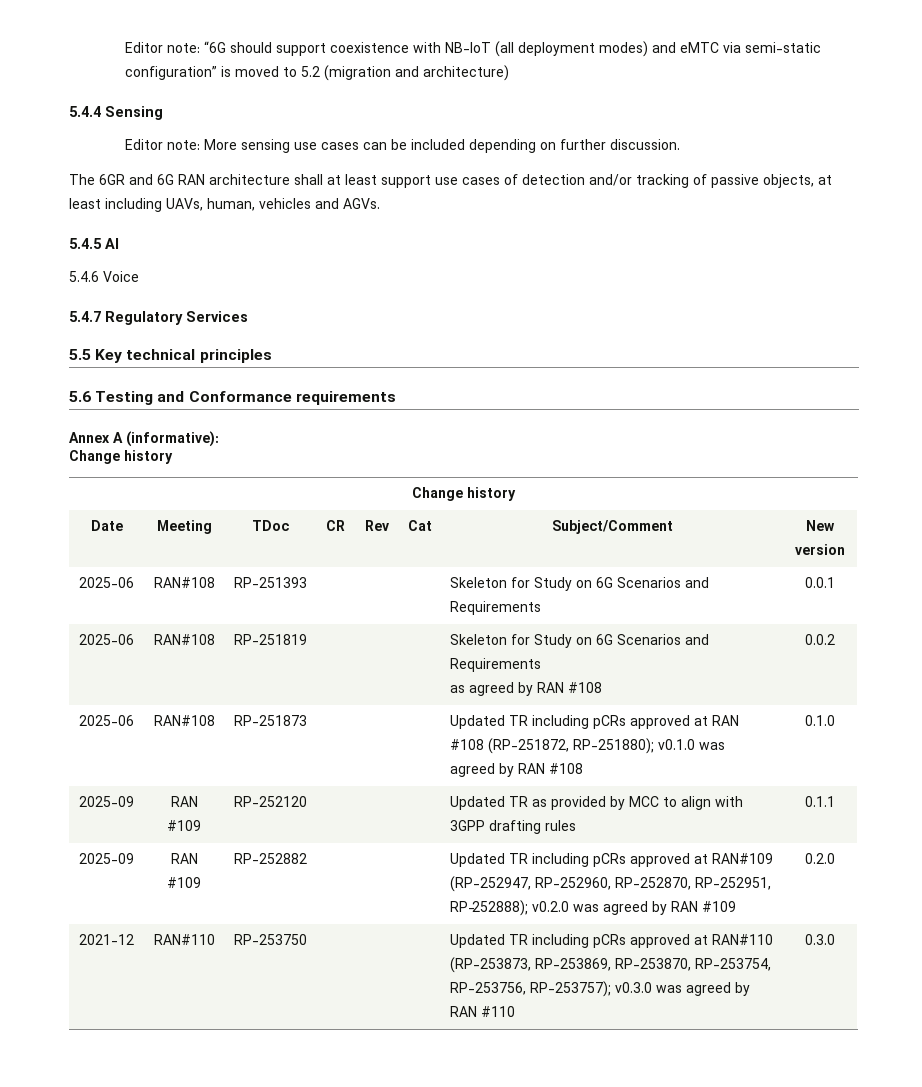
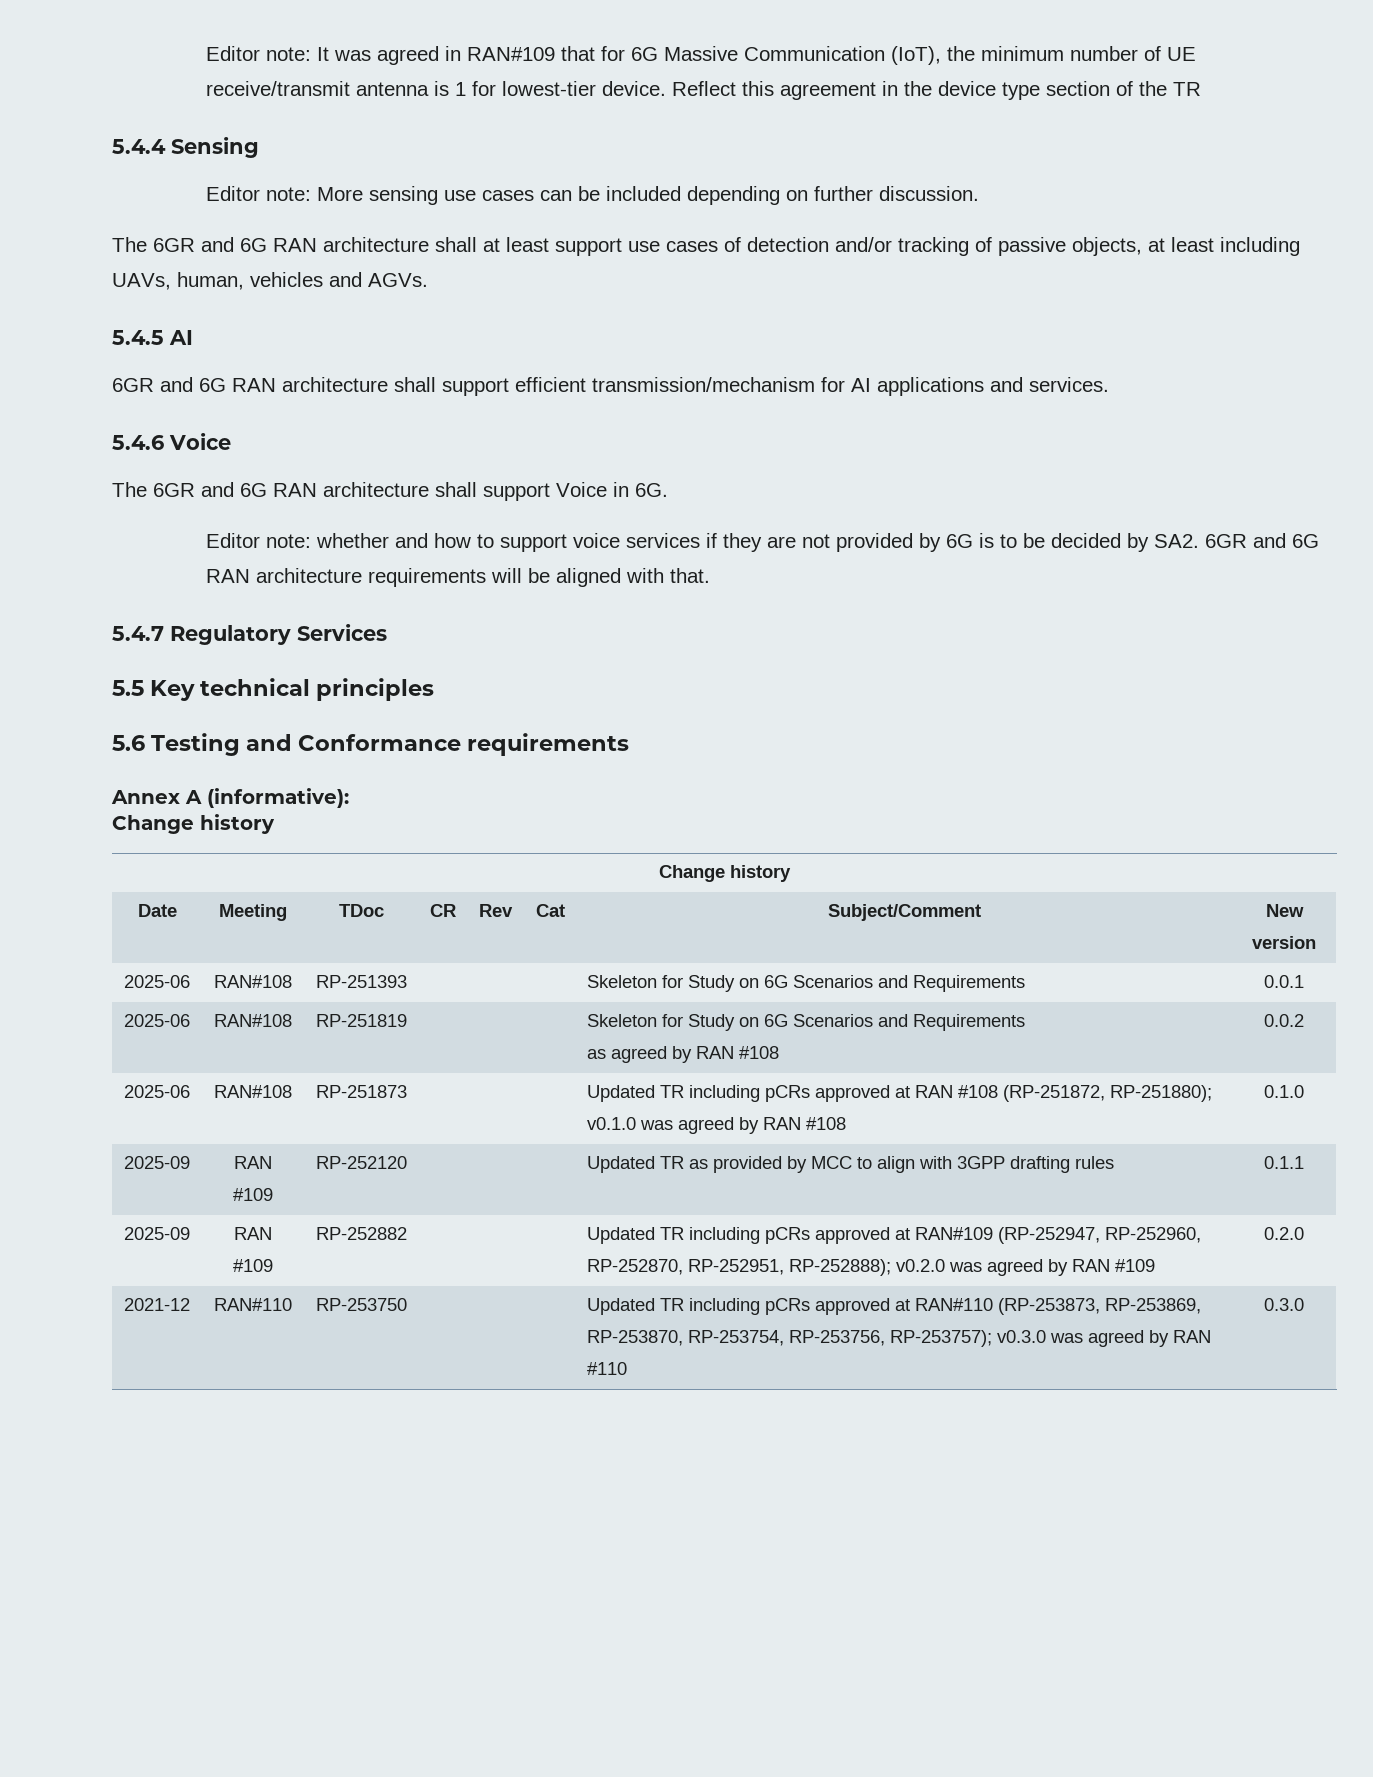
[124,41,821,57] [124,65,509,81] Editor note: “6G should support coexistence with NB-IoT (all deployment modes) and eMTC via semi-static configuration” is moved to 5.2 (migration and architecture) -> [205,46,1196,65] [205,81,1201,100] Editor note: It was agreed in RAN#109 that for 6G Massive Communication (IoT), the minimum number of UE receive/transmit antenna is 1 for lowest-tier device. Reflect this agreement in the device type section of the TR
[69,271,139,282] 5.4.6 Voice -> [112,377,1109,396] [112,433,231,450] [112,482,668,501] [205,533,1319,552] [205,568,710,587] 6GR and 6G RAN architecture shall support efficient transmission/mechanism for AI applications and services. // 5.4.6 Voice // The 6GR and 6G RAN architecture shall support Voice in 6G. // Editor note: whether and how to support voice services if they are not provided by 6G is to be decided by SA2. 6GR and 6G RAN architecture requirements will be aligned with that.

